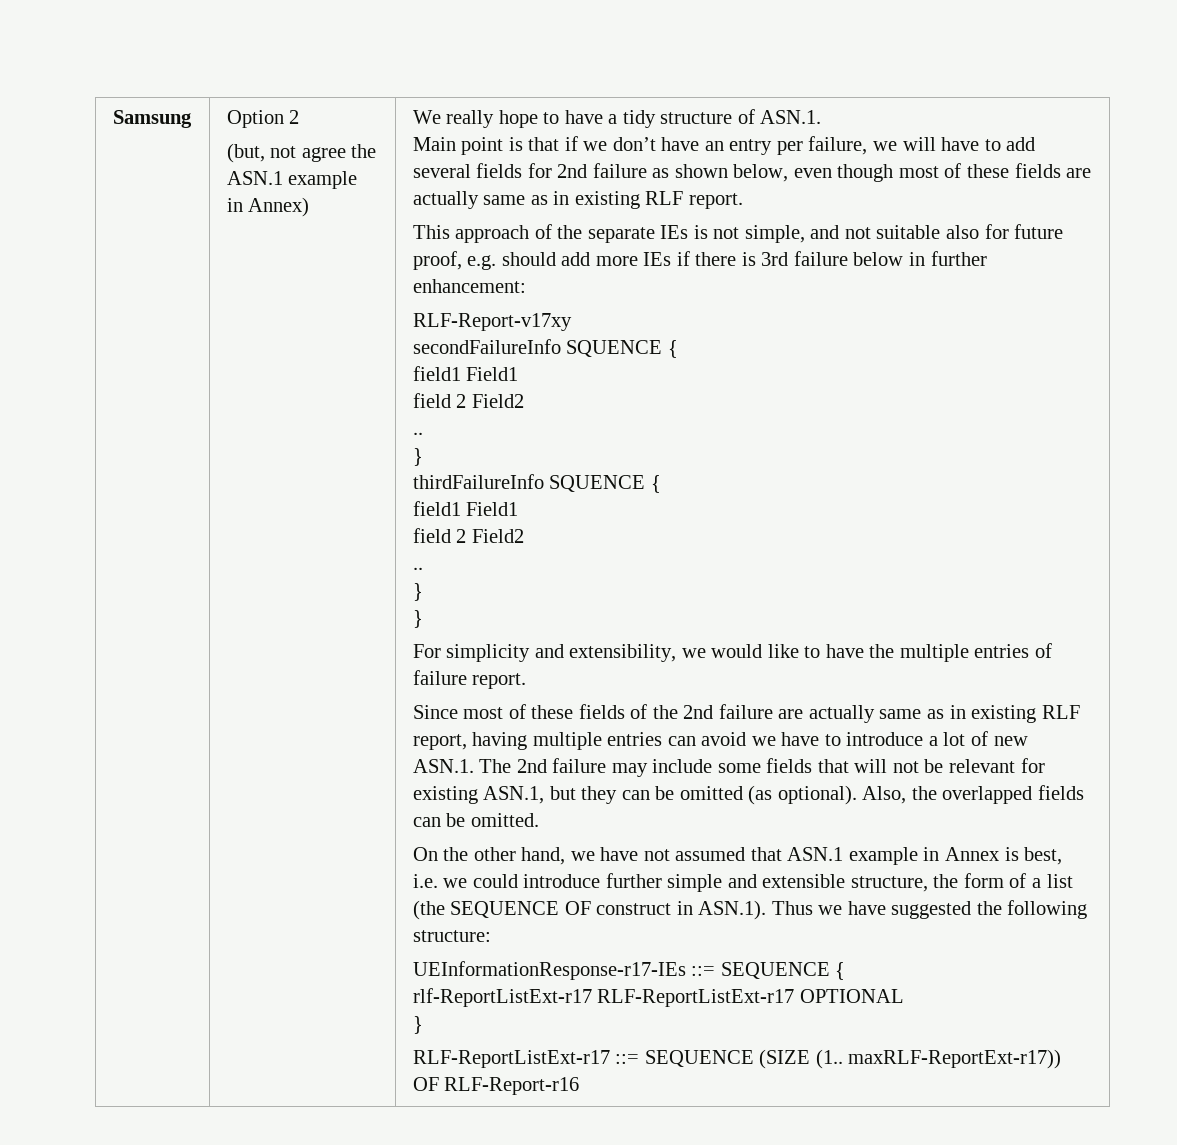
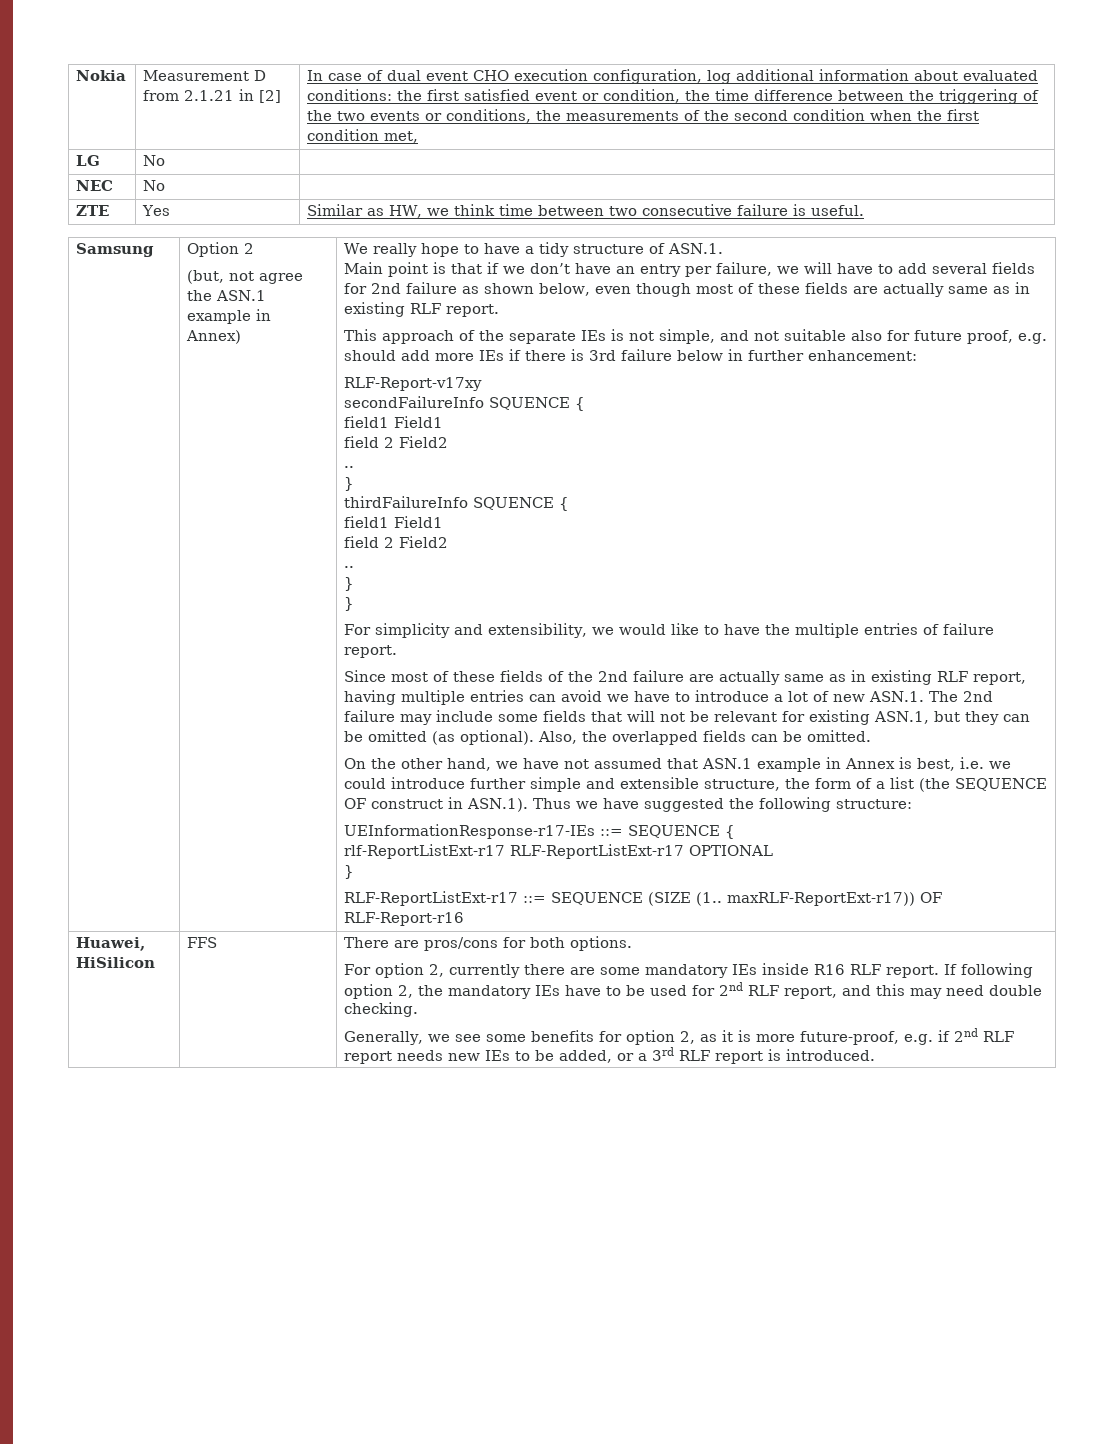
(112, 119) none -> [76,70,127,81] [143,70,267,81] [143,89,282,103] [307,69,1039,84] [307,89,1040,104] [307,109,980,123] [307,129,419,143] [76,155,101,166] [143,155,166,166] [76,180,114,191] [143,180,166,191] [76,205,110,216] [142,205,171,216] [307,204,865,218] Nokia | Measurement D from 2.1.21 in [2] | In case of dual event CHO execution configuration, log additional information about evaluated conditions: the first satisfied event or condition, the time difference between the triggering of the two events or conditions, the measurements of the second condition when the first condition met, // LG | No | // NEC | No | // ZTE | Yes | Similar as HW, we think time between two consecutive failure is useful. //
(580, 1086) none -> [76,937,146,951] [76,957,156,968] [187,937,218,948] [344,936,633,951] [344,963,1034,978] [344,982,1043,999] [344,1002,419,1017] [344,1028,1015,1045] [344,1047,876,1064] // Huawei, HiSilicon | FFS | There are pros/cons for both options. // For option 2, currently there are some mandatory IEs inside R16 RLF report. If following option 2, the mandatory IEs have to be used for 2nd RLF report, and this may need double checking. // Generally, we see some benefits for option 2, as it is more future-proof, e.g. if 2nd RLF report needs new IEs to be added, or a 3rd RLF report is introduced.

